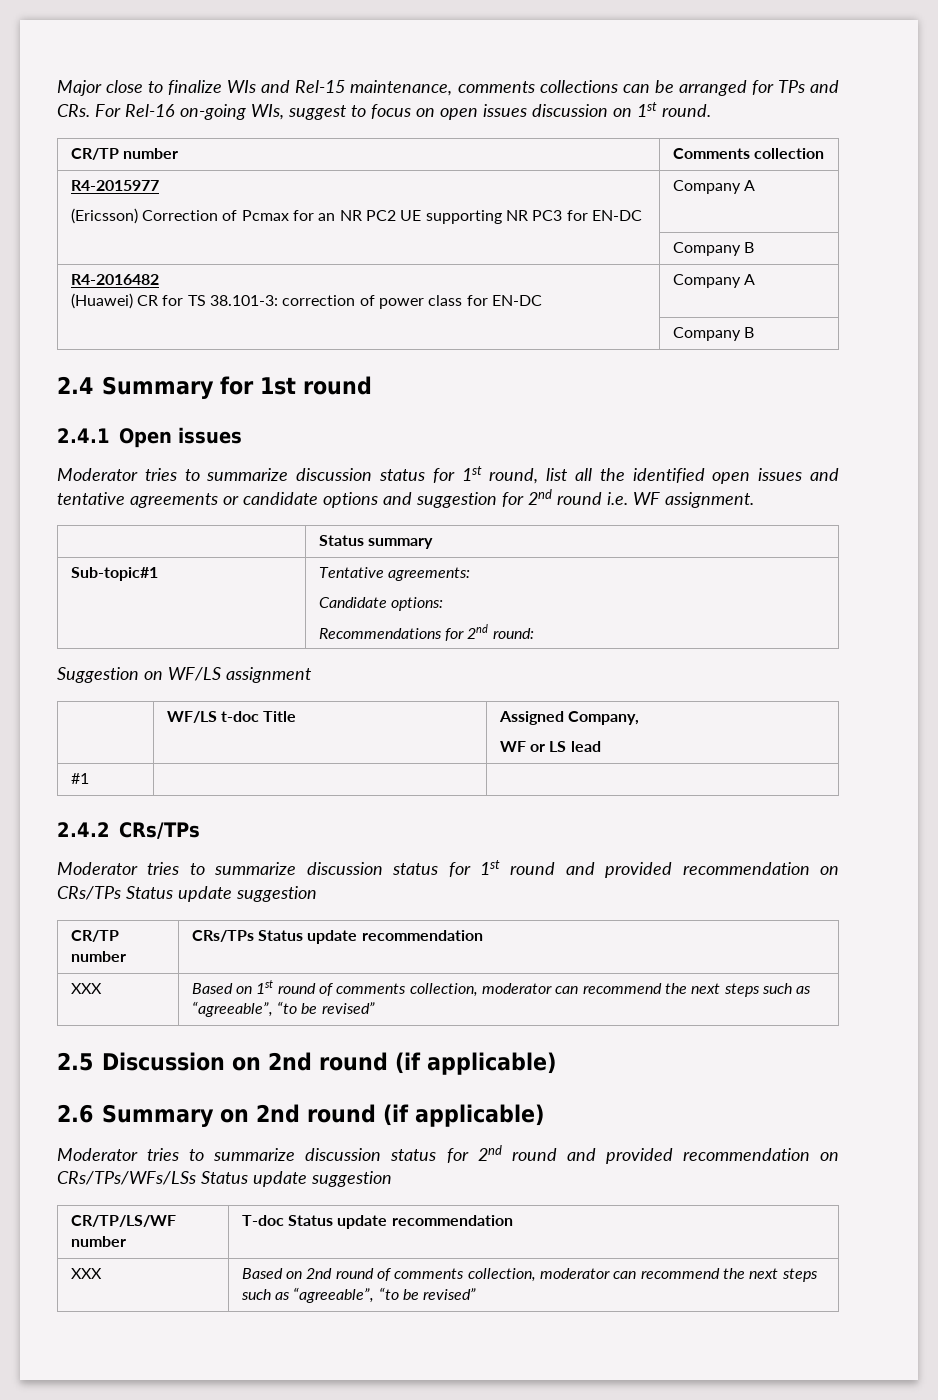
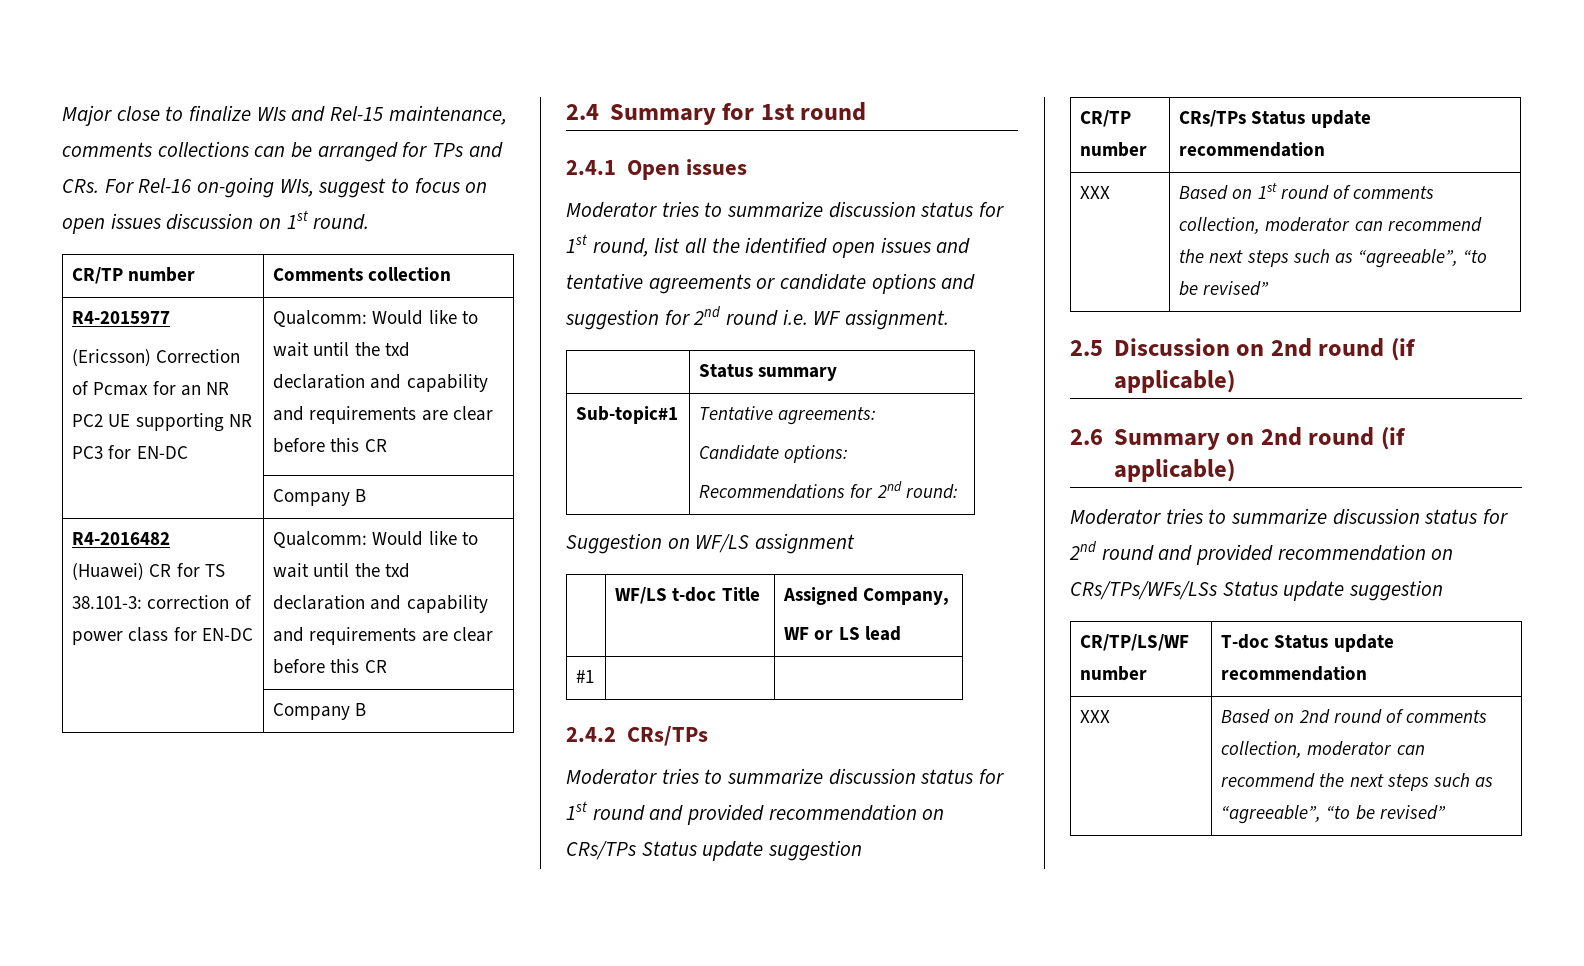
[672,180,756,194] Company A -> [273,310,478,327] [273,342,410,357] [273,374,488,392] [273,406,493,424] [273,438,387,453] Qualcomm: Would like to wait until the txd declaration and capability and requirements are clear before this CR
[672,274,756,288] Company A -> [273,531,478,548] [273,563,410,578] [273,595,488,613] [273,627,493,645] [273,659,387,674] Qualcomm: Would like to wait until the txd declaration and capability and requirements are clear before this CR

